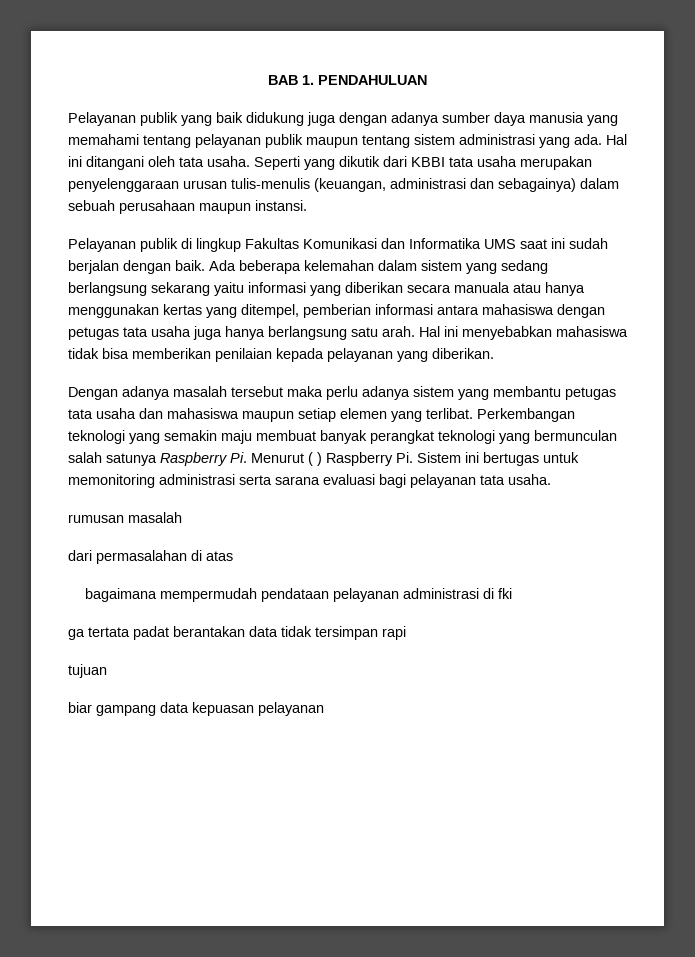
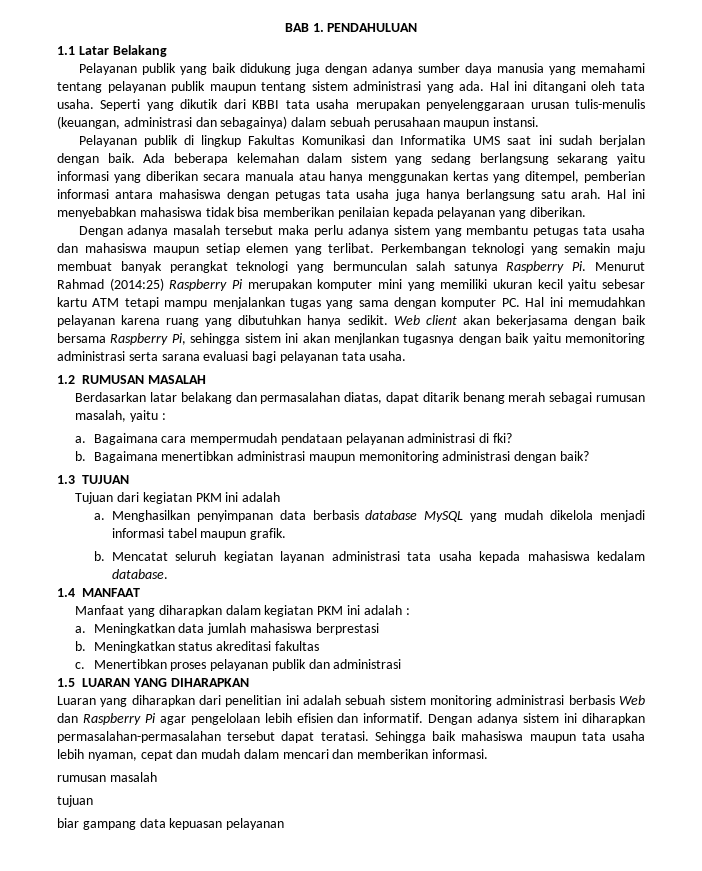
(427, 80) none -> [57,45,167,57] // 1.1 Latar Belakang
[308,452,579,466] ( ) Raspberry Pi. Sistem ini bertugas untuk -> [57,278,646,291] [57,297,645,309] [57,315,646,327] [57,333,561,345] Rahmad (2014:25) Raspberry Pi merupakan komputer mini yang memiliki ukuran kecil yaitu sebesar kartu ATM tetapi mampu menjalankan tugas yang sama dengan komputer PC. Hal ini memudahkan pelayanan karena ruang yang dibutuhkan hanya sedikit. Web client akan bekerjasama dengan baik bersama Raspberry Pi, sehingga sistem ini akan menjlankan tugasnya dengan baik yaitu
[68,512,182,523] [68,550,233,564] [84,588,157,602] rumusan masalah // dari permasalahan di atas // bagaimana -> [57,375,206,384] [75,392,645,404] [75,410,166,422] [75,433,187,445] 1.2 RUMUSAN MASALAH // Berdasarkan latar belakang dan permasalahan diatas, dapat ditarik benang merah sebagai rumusan masalah, yaitu : // a. Bagaimana cara
[497,588,512,599] [68,626,406,640] fki // ga tertata padat berantakan data tidak tersimpan rapi -> [492,433,512,443] [75,451,589,463] [57,475,129,484] [75,492,281,504] [93,510,645,522] [111,528,287,540] [93,551,646,563] [111,569,168,579] [57,588,140,597] [75,605,410,617] [75,623,379,635] [75,641,319,653] [75,659,402,671] [57,678,249,687] [57,695,645,707] [57,713,645,725] [57,731,645,743] [57,749,489,761] [57,772,157,782] fki? // b. Bagaimana menertibkan administrasi maupun memonitoring administrasi dengan baik? // 1.3 TUJUAN // Tujuan dari kegiatan PKM ini adalah // a. Menghasilkan penyimpanan data berbasis database MySQL yang mudah dikelola menjadi informasi tabel maupun grafik. // b. Mencatat seluruh kegiatan layanan administrasi tata usaha kepada mahasiswa kedalam database. // 1.4 MANFAAT // Manfaat yang diharapkan dalam kegiatan PKM ini adalah : // a. Meningkatkan data jumlah mahasiswa berprestasi // b. Meningkatkan status akreditasi fakultas // c. Menertibkan proses pelayanan publik dan administrasi // 1.5 LUARAN YANG DIHARAPKAN // Luaran yang diharapkan dari penelitian ini adalah sebuah sistem monitoring administrasi berbasis Web dan Raspberry Pi agar pengelolaan lebih efisien dan informatif. Dengan adanya sistem ini diharapkan permasalahan-permasalahan tersebut dapat teratasi. Sehingga baik mahasiswa maupun tata usaha lebih nyaman, cepat dan mudah dalam mencari dan memberikan informasi. // rumusan masalah

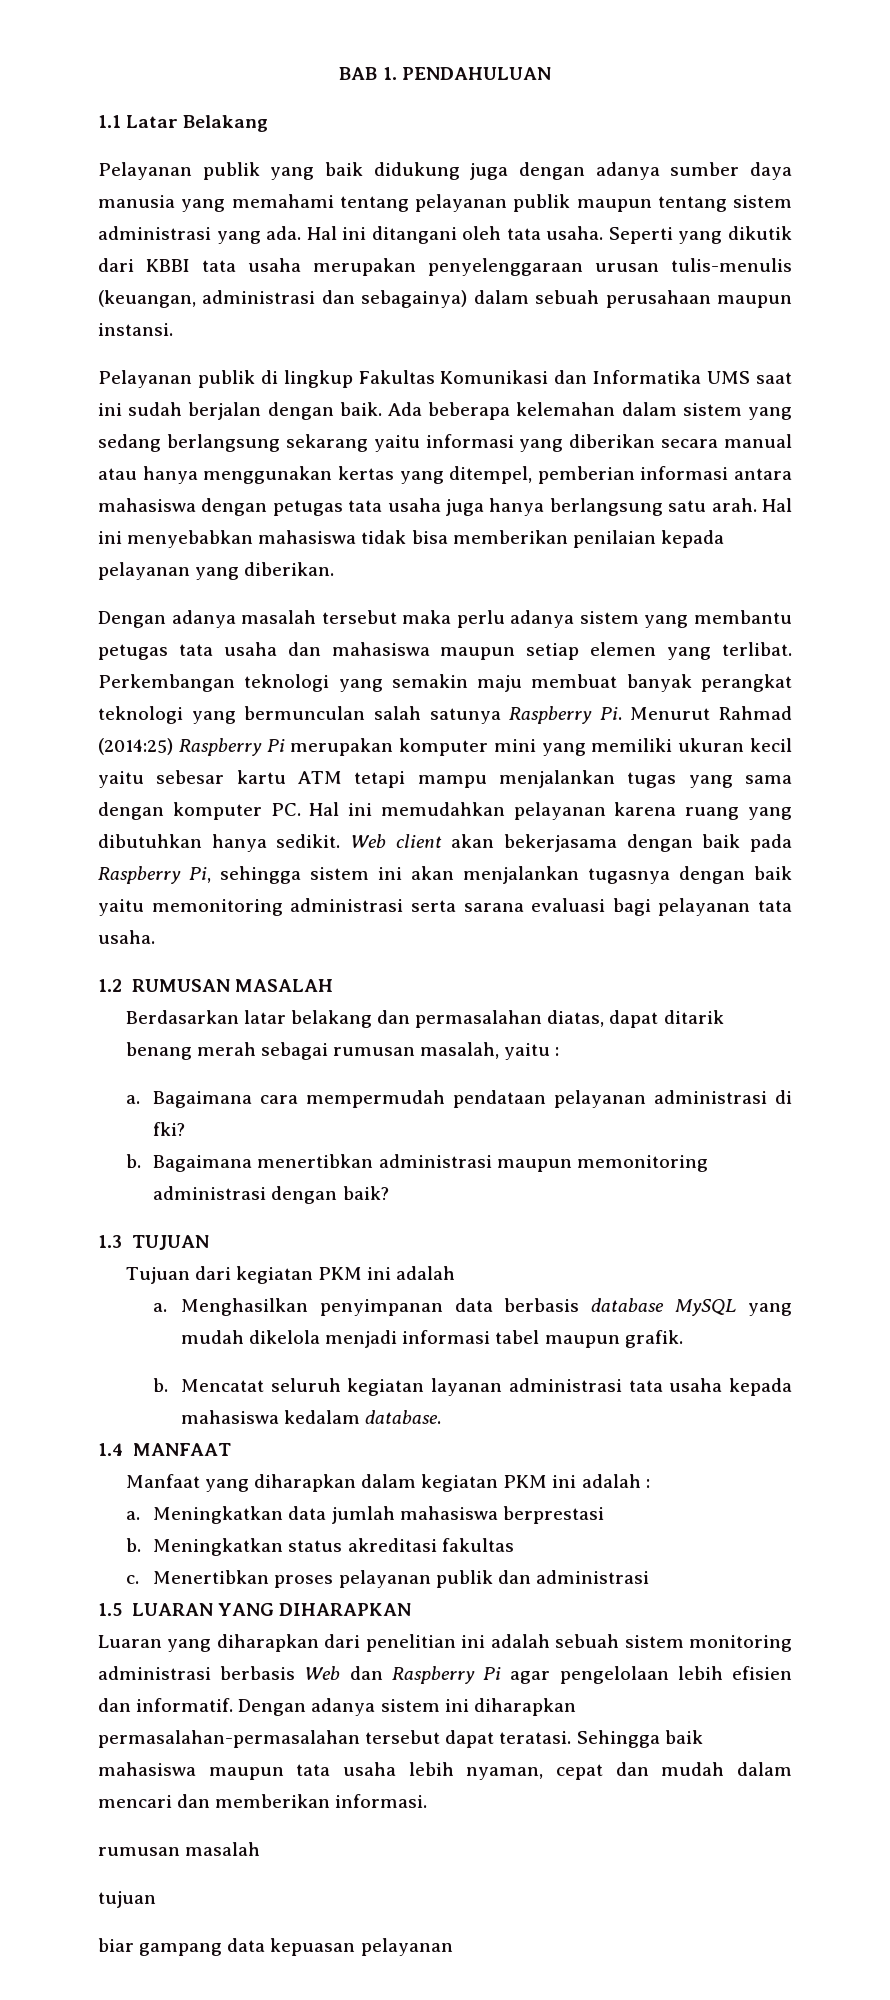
[244,171,294,181] manuala -> [724,434,792,448] manual
[57,333,106,343] bersama -> [750,834,793,852] pada
[333,333,399,345] menjlankan -> [463,866,579,884] menjalankan

